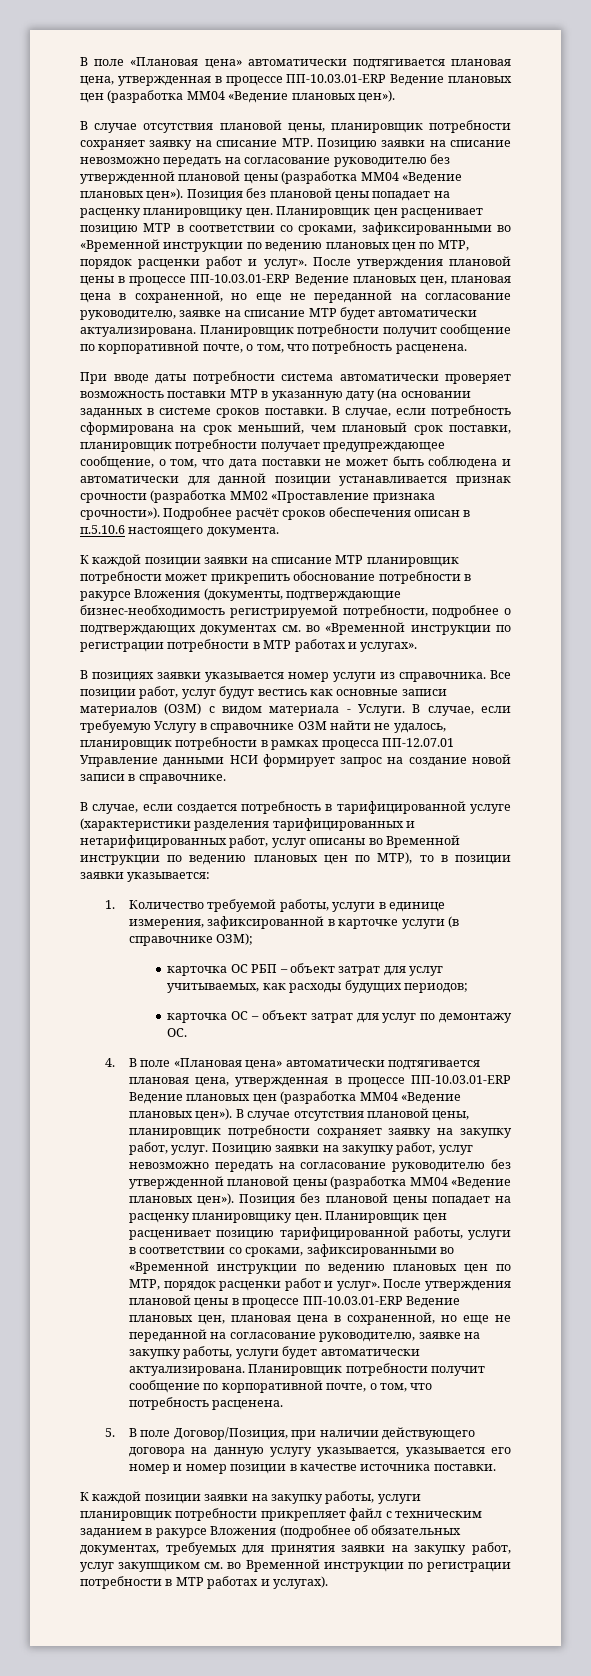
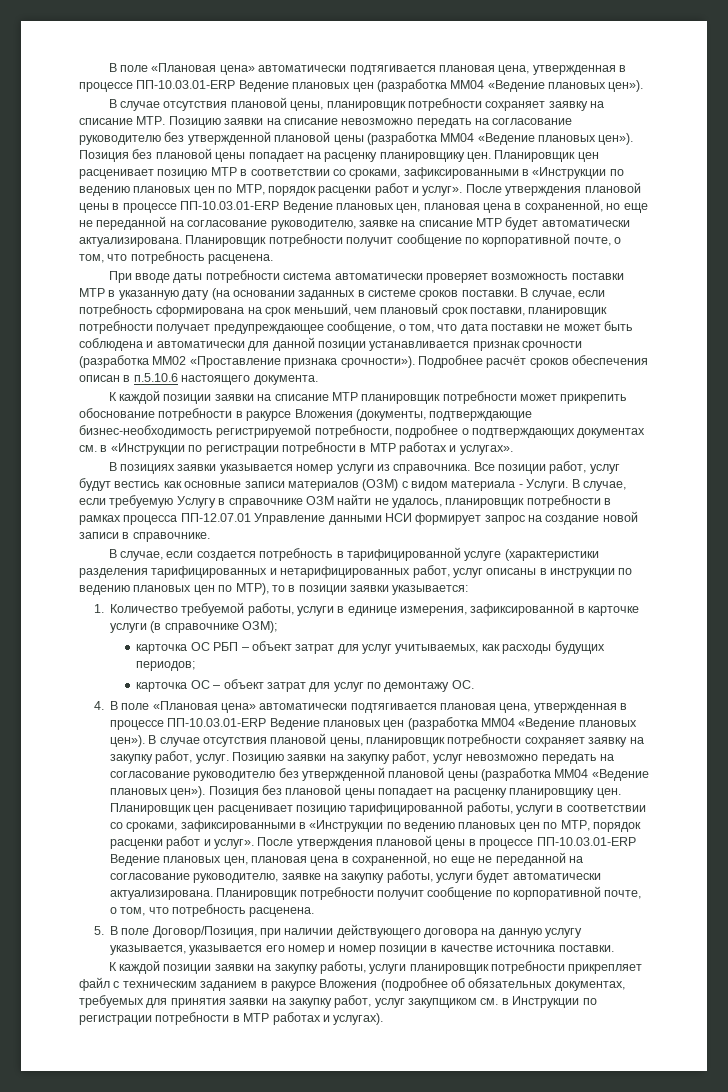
[497,225,511,232] [80,239,244,252] во «Временной инструкции -> [522,167,607,179] в «Инструкции
[306,622,491,635] во «Временной инструкции -> [100,443,185,455] в «Инструкции
[368,835,460,848] во Временной -> [539,568,547,575] в
[439,1247,454,1254] [129,1261,298,1274] во «Временной инструкции -> [298,820,384,832] в «Инструкции
[227,1559,404,1572] во Временной инструкции -> [501,996,580,1008] в Инструкции

